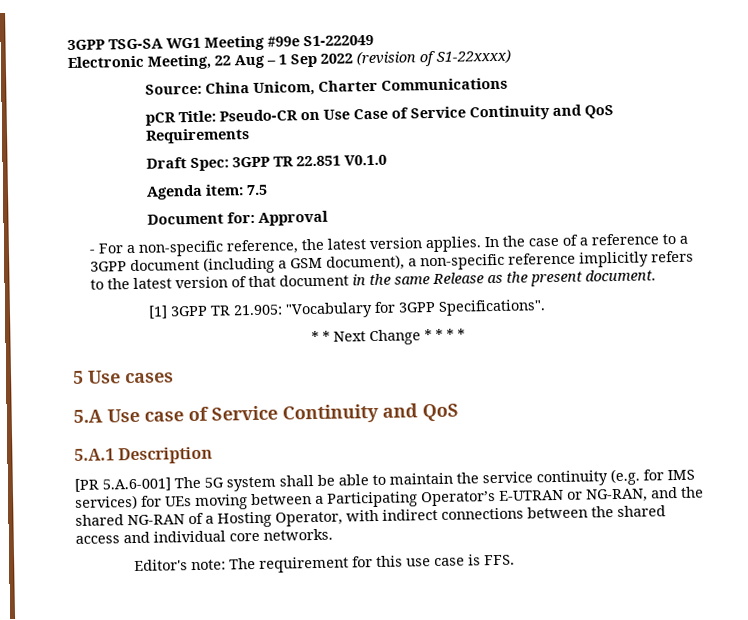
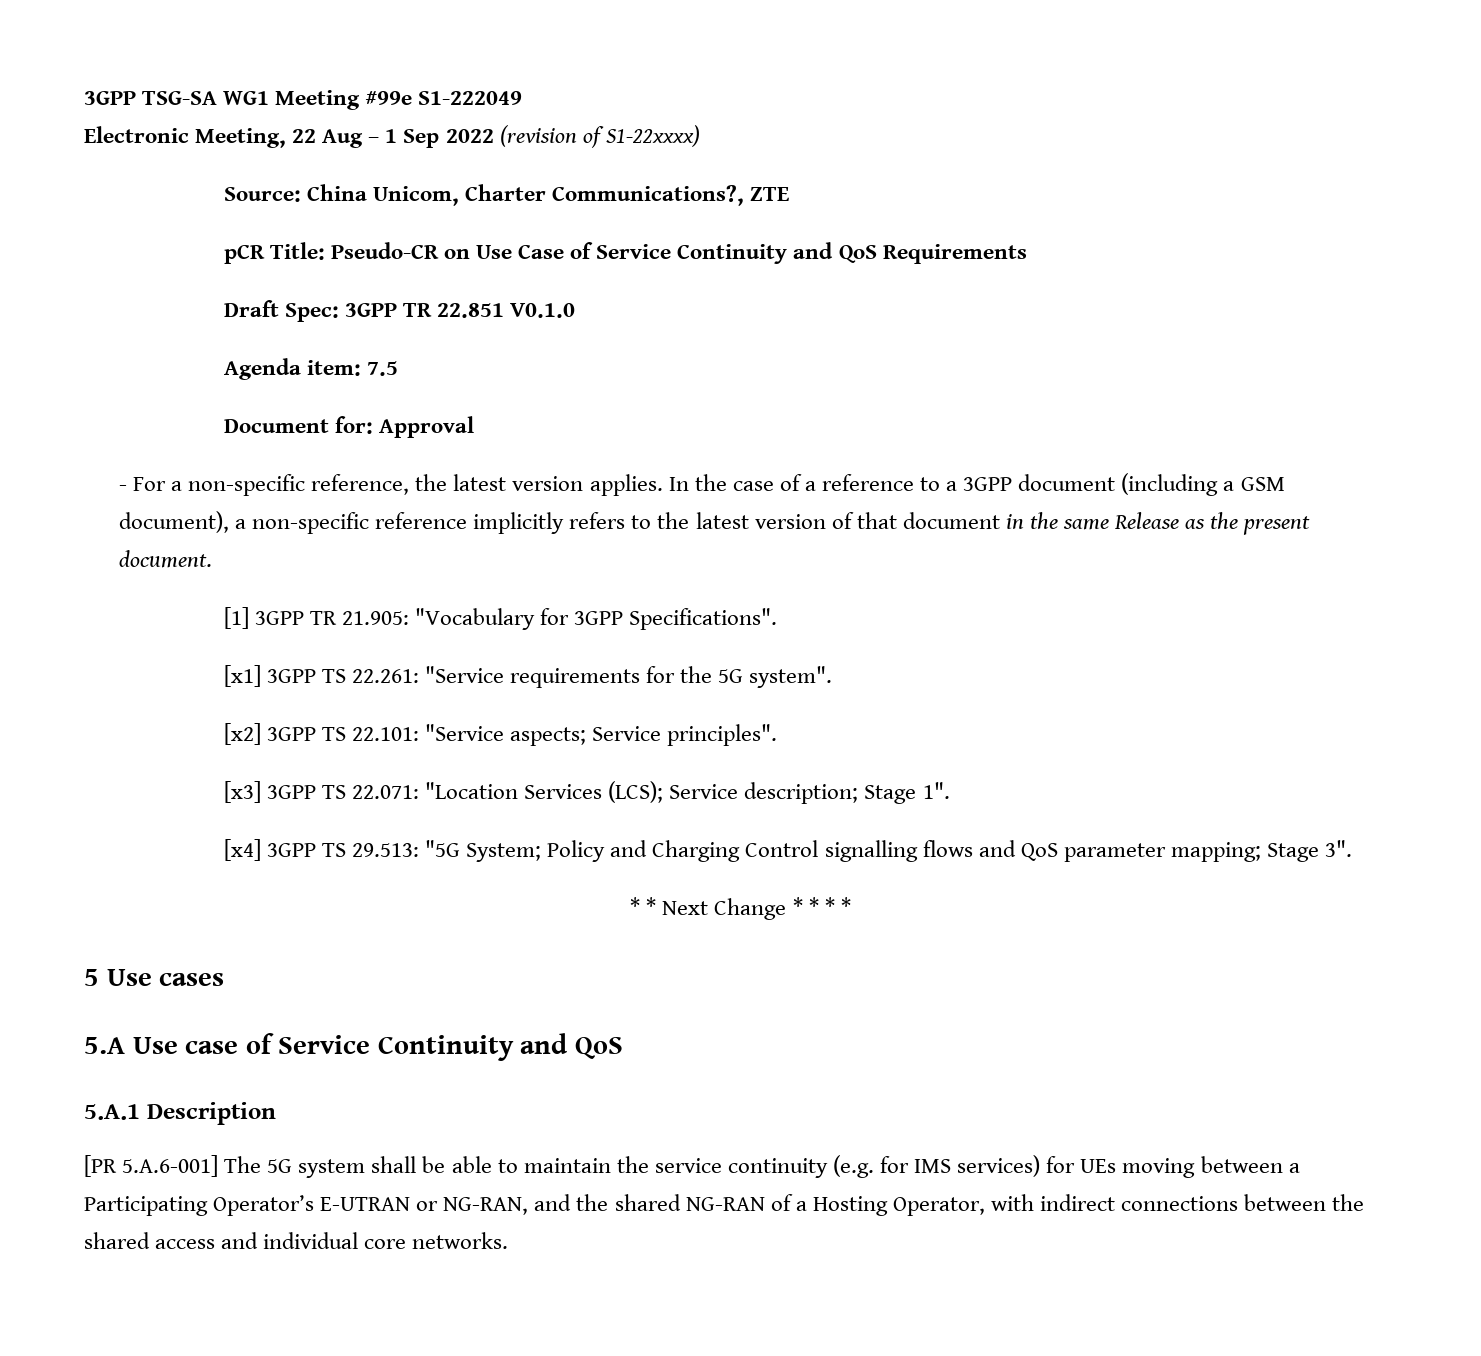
[381,77,509,91] Communications -> [552,185,790,206] Communications?, ZTE
(547, 307) none -> [223,665,833,688] [223,723,778,746] [223,781,950,804] [223,839,1353,862] // [x1] 3GPP TS 22.261: "Service requirements for the 5G system". // [x2] 3GPP TS 22.101: "Service aspects; Service principles". // [x3] 3GPP TS 22.071: "Location Services (LCS); Service description; Stage 1". // [x4] 3GPP TS 29.513: "5G System; Policy and Charging Control signalling flows and QoS parameter mapping; Stage 3".
[133,554,515,573] // Editor's note: The requirement for this use case is FFS. -> (509, 1240) none

